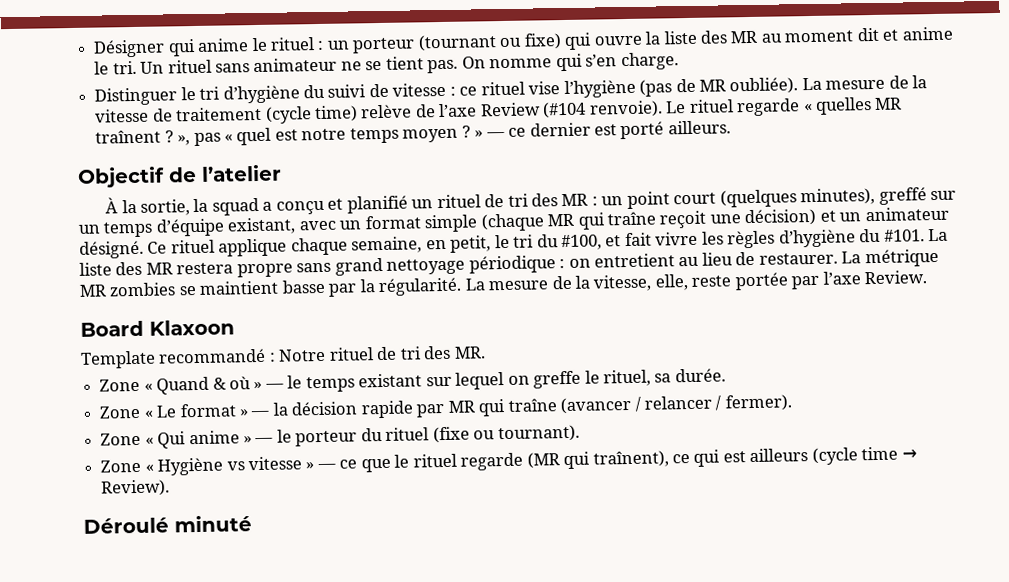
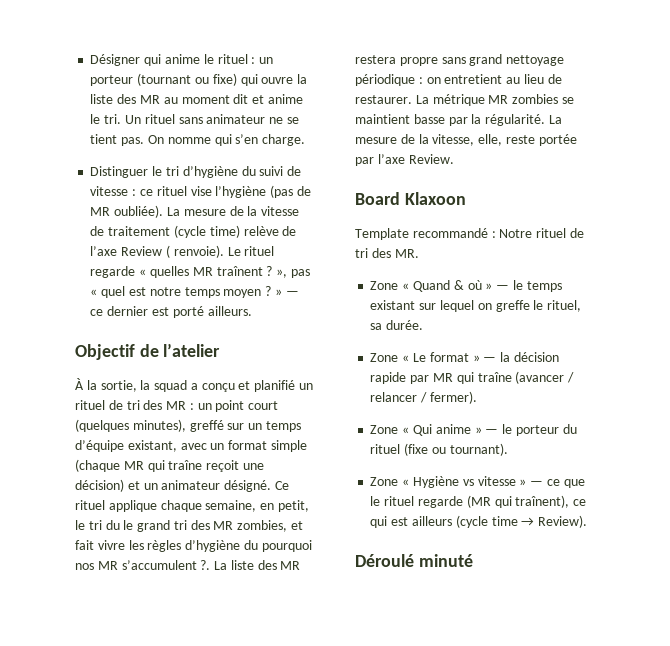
[542,101,587,119] (#104 -> [165,245,170,258] (
[561,234,603,251] #100, -> [123,520,288,532] le grand tri des MR zombies,
[883,229,925,242] #101. -> [261,540,312,552] [75,560,211,570] pourquoi nos MR s’accumulent ?.

